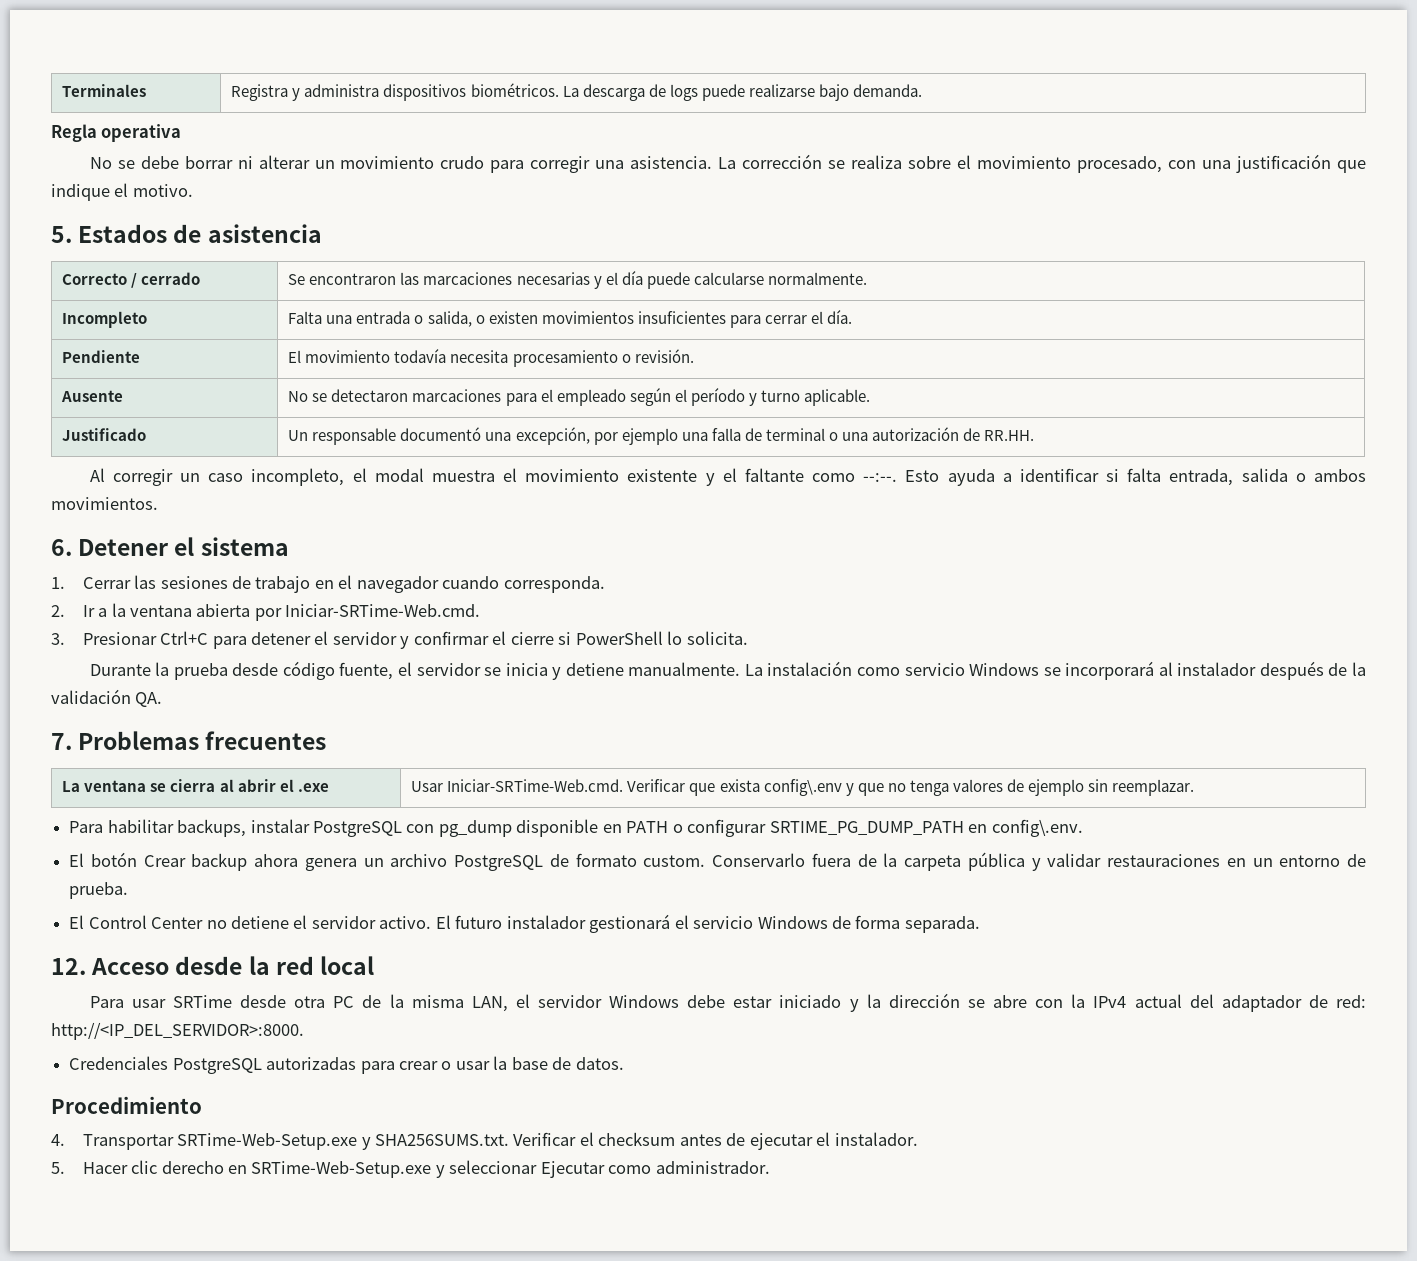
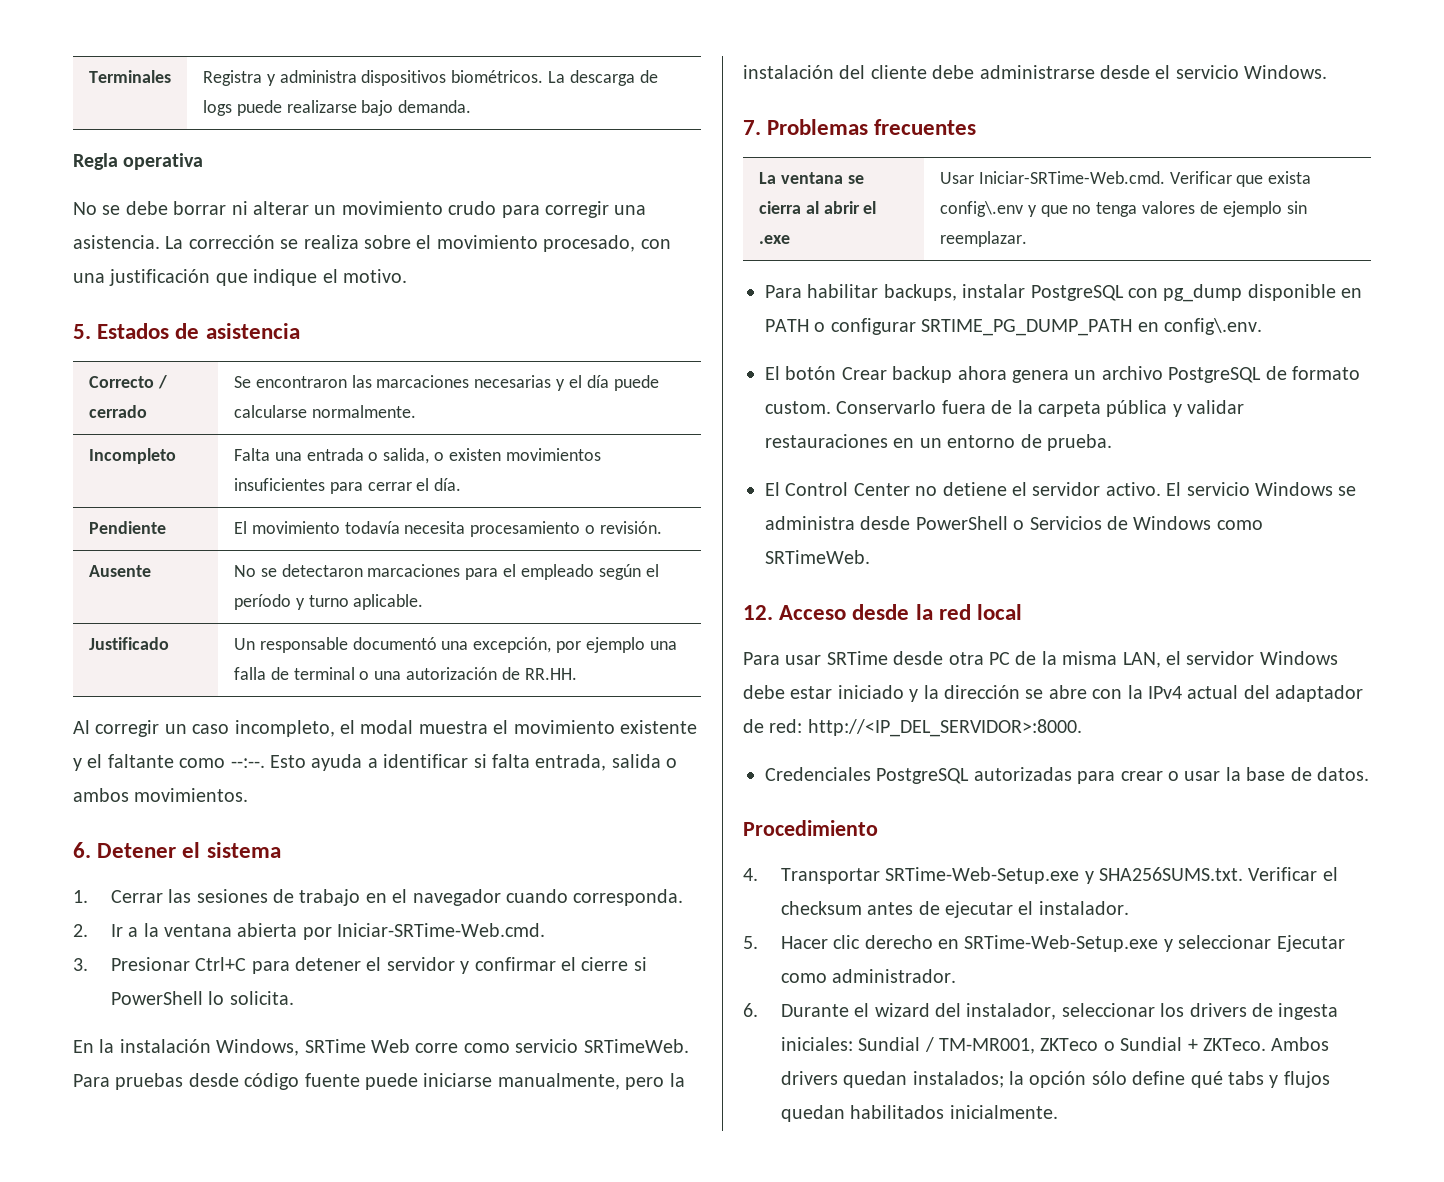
[89,661,1366,680] [51,689,163,707] Durante la prueba desde código fuente, el servidor se inicia y detiene manualmente. La instalación como servicio Windows se incorporará al instalador después de la validación QA. -> [73,1039,689,1056] [73,1073,685,1090] [743,65,1328,79] En la instalación Windows, SRTime Web corre como servicio SRTimeWeb. Para pruebas desde código fuente puede iniciarse manualmente, pero la instalación del cliente debe administrarse desde el servicio Windows.
[455,914,980,933] futuro instalador gestionará el servicio Windows de forma separada. -> [1186,482,1357,496] [765,516,1263,530] [765,550,870,564] servicio Windows se administra desde PowerShell o Servicios de Windows como SRTimeWeb.
(770, 1167) none -> [743,1003,1339,1020] [780,1037,1330,1054] [780,1071,1330,1088] [780,1105,1058,1122] // 6. Durante el wizard del instalador, seleccionar los drivers de ingesta iniciales: Sundial / TM-MR001, ZKTeco o Sundial + ZKTeco. Ambos drivers quedan instalados; la opción sólo define qué tabs y flujos quedan habilitados inicialmente.

